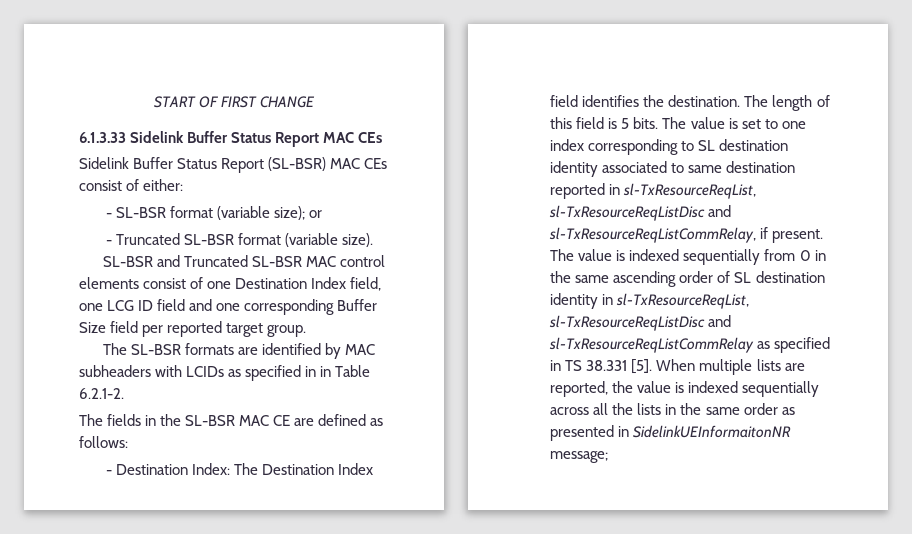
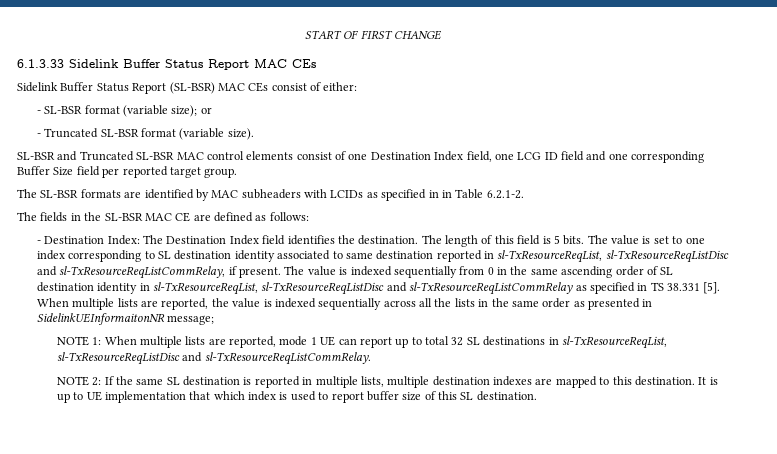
(609, 457) none -> [56,336,667,349] [56,352,371,365] [56,376,718,388] [56,391,537,403] // NOTE 1: When multiple lists are reported, mode 1 UE can report up to total 32 SL destinations in sl-TxResourceReqList, sl-TxResourceReqListDisc and sl-TxResourceReqListCommRelay. // NOTE 2: If the same SL destination is reported in multiple lists, multiple destination indexes are mapped to this destination. It is up to UE implementation that which index is used to report buffer size of this SL destination.

